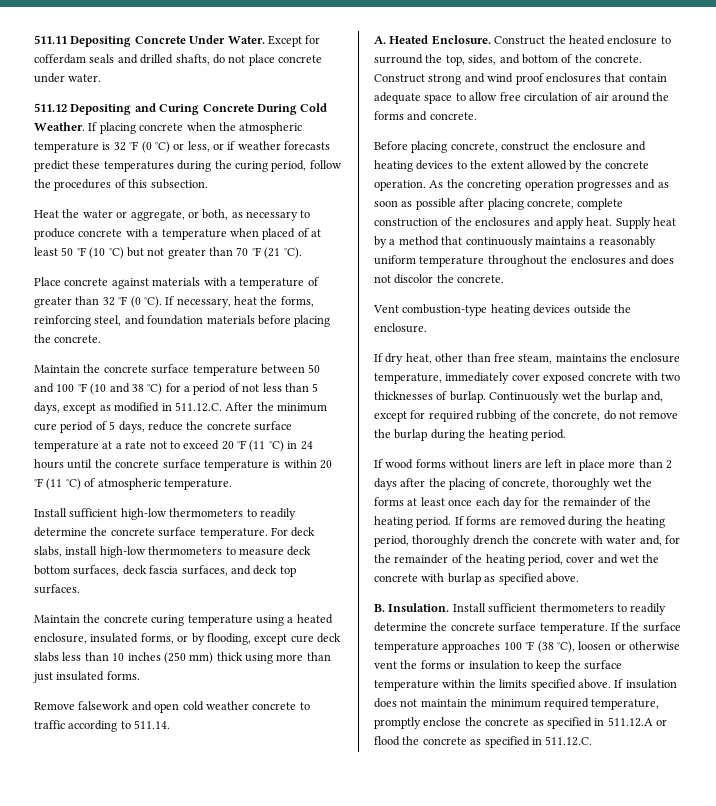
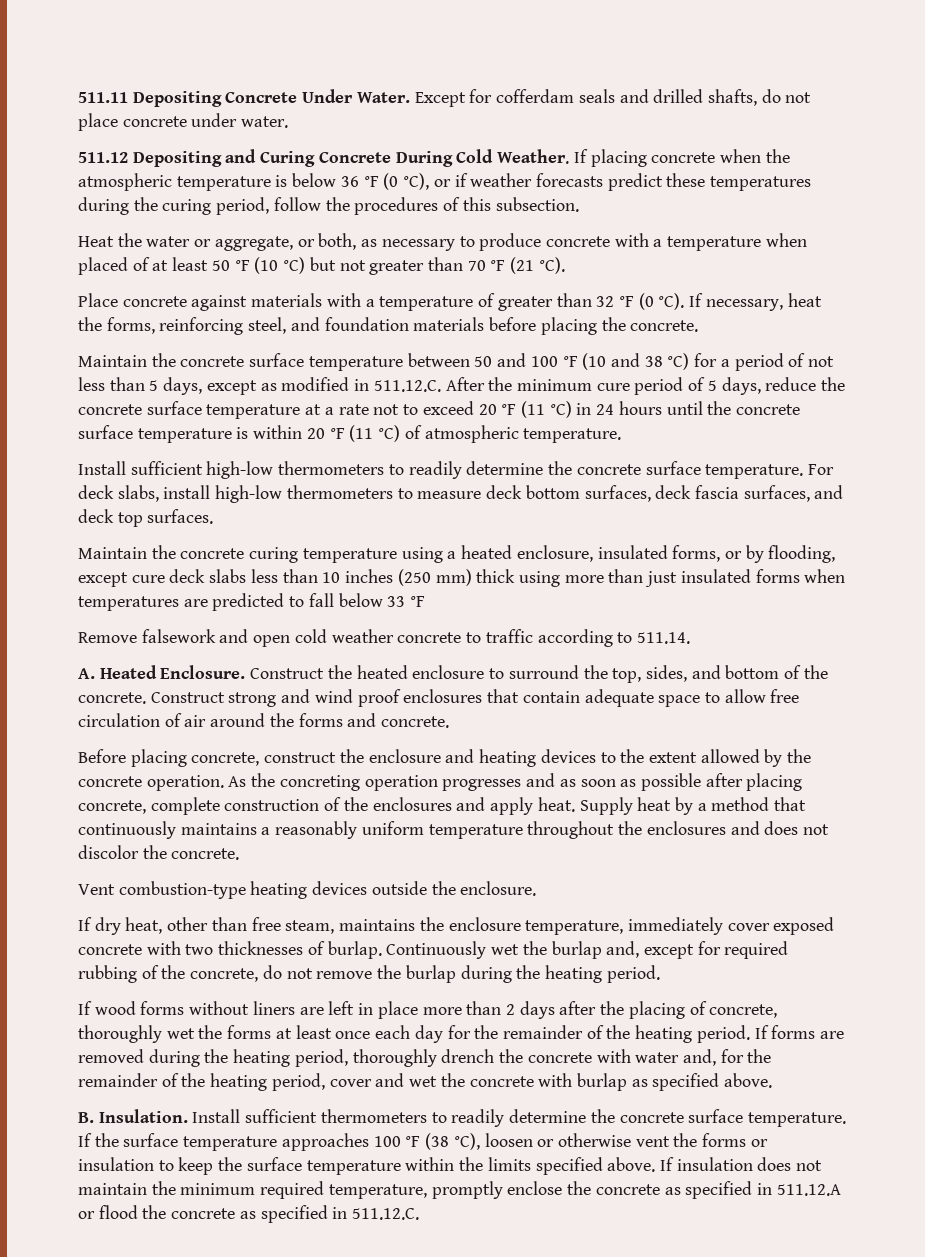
[113,141,210,153] 32 °F (0 °C) or less, -> [292,173,430,190] below 36 °F (0 °C),
[106,671,140,680] forms. -> [755,569,846,583] [78,593,426,611] forms when temperatures are predicted to fall below 33 °F

